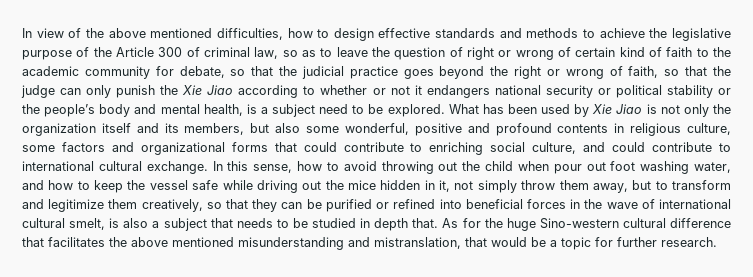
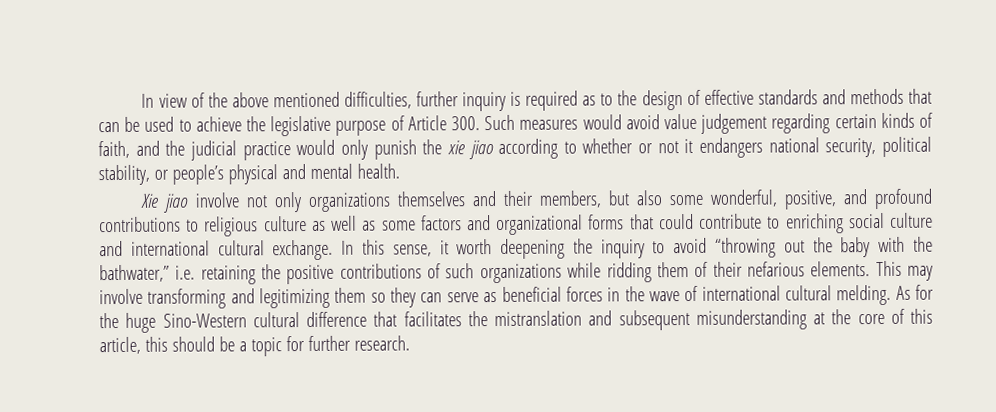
[287,28,579,41] how to design effective standards and methods -> [415,88,932,112] [98,116,175,133] further inquiry is required as to the design of effective standards and methods that can be used
[93,47,732,60] [22,66,732,79] [21,85,82,98] the Article 300 of criminal law, so as to leave the question of right or wrong of certain kind of faith to the academic community for debate, so that the judicial practice goes beyond the right or wrong of faith, so that the judge can -> [407,112,934,134] [98,139,336,161] Article 300. Such measures would avoid value judgement regarding certain kinds of faith, and the judicial practice would
[182,85,234,95] Xie Jiao -> [446,140,494,160] xie jiao
[545,85,731,98] [22,104,732,117] [22,123,179,136] security or political stability or the people’s body and mental health, is a subject need to be explored. What has been used by Xie Jiao is not only the organization itself and its -> [825,136,933,158] [98,163,400,186] [140,190,533,213] security, political stability, or people’s physical and mental health. // Xie jiao involve not only organizations themselves and their
[414,123,462,136] positive -> [783,190,837,210] positive,
[557,123,732,136] contents in religious culture, -> [99,215,377,237] contributions to religious culture as well as
[532,142,731,154] culture, and could contribute to -> [889,212,933,228] [99,240,123,257] culture and
[297,161,322,171] how -> [439,238,645,259] it worth deepening the inquiry
[381,161,732,174] [22,180,732,193] [22,199,462,212] throwing out the child when pour out foot washing water, and how to keep the vessel safe while driving out the mice hidden in it, not simply throw them away, but to transform and legitimize them creatively, so that they can be purified or refined into -> [715,236,933,258] [99,260,934,285] [99,287,498,309] “throwing out the baby with the bathwater,” i.e. retaining the positive contributions of such organizations while ridding them of their nefarious elements. This may involve transforming and legitimizing them so they can serve as
[69,218,439,231] smelt, is also a subject that needs to be studied in depth that. -> [836,284,892,306] melding.
[539,218,619,229] Sino-western -> [162,313,247,328] Sino-Western
[131,237,527,250] above mentioned misunderstanding and mistranslation, that would -> [494,308,933,331] [99,336,215,355] mistranslation and subsequent misunderstanding at the core of this article, this should

